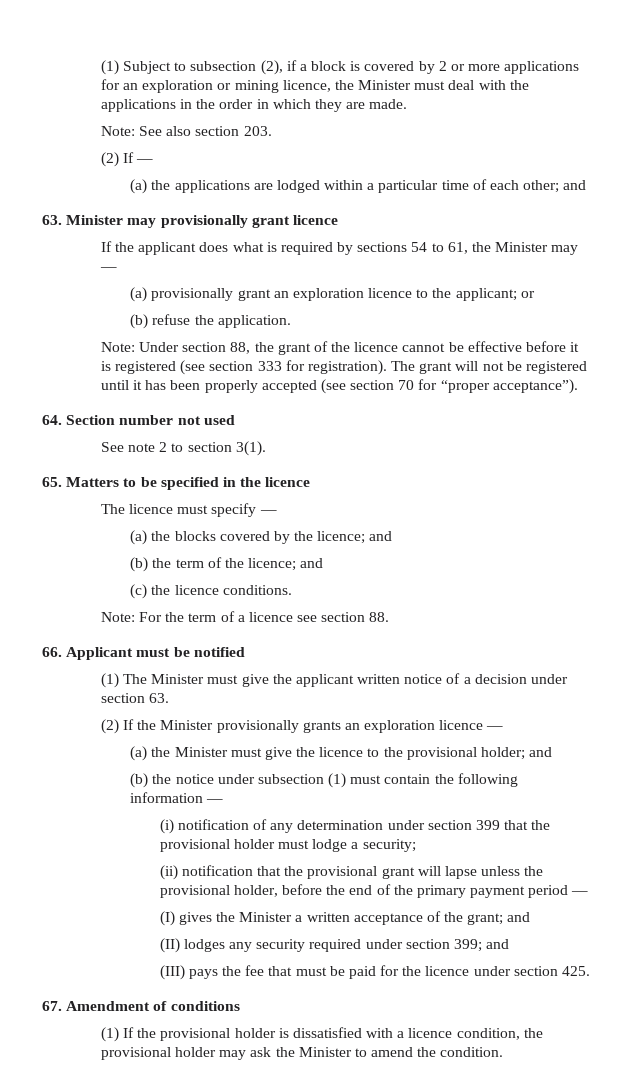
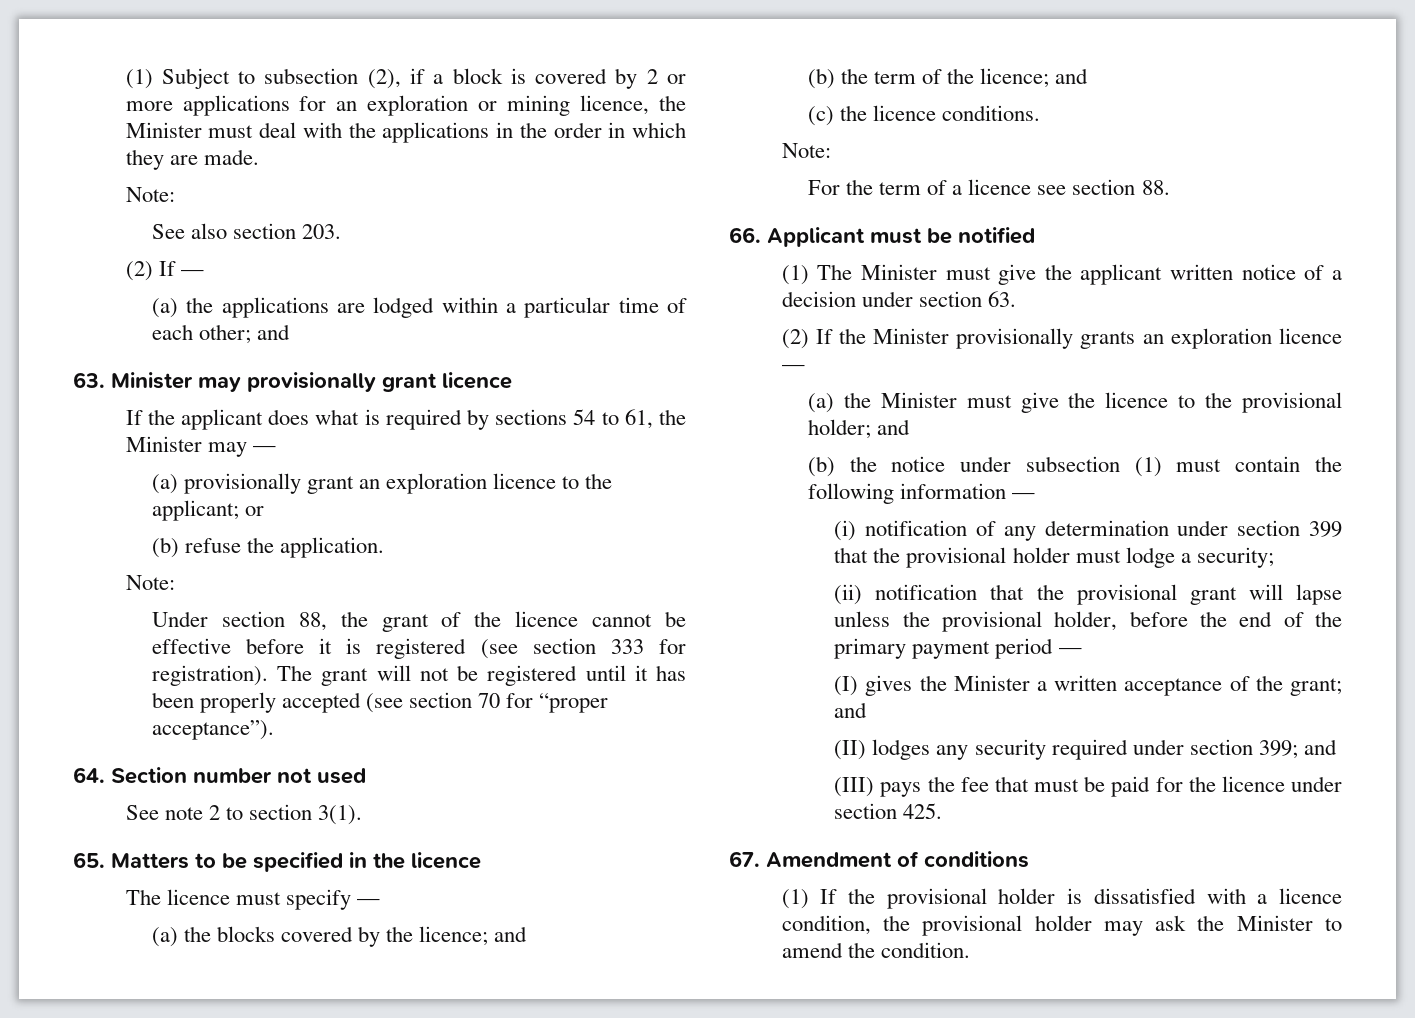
(135, 131) none -> (175, 194) //
(135, 347) none -> (175, 582) //
(135, 617) none -> (831, 150) //

